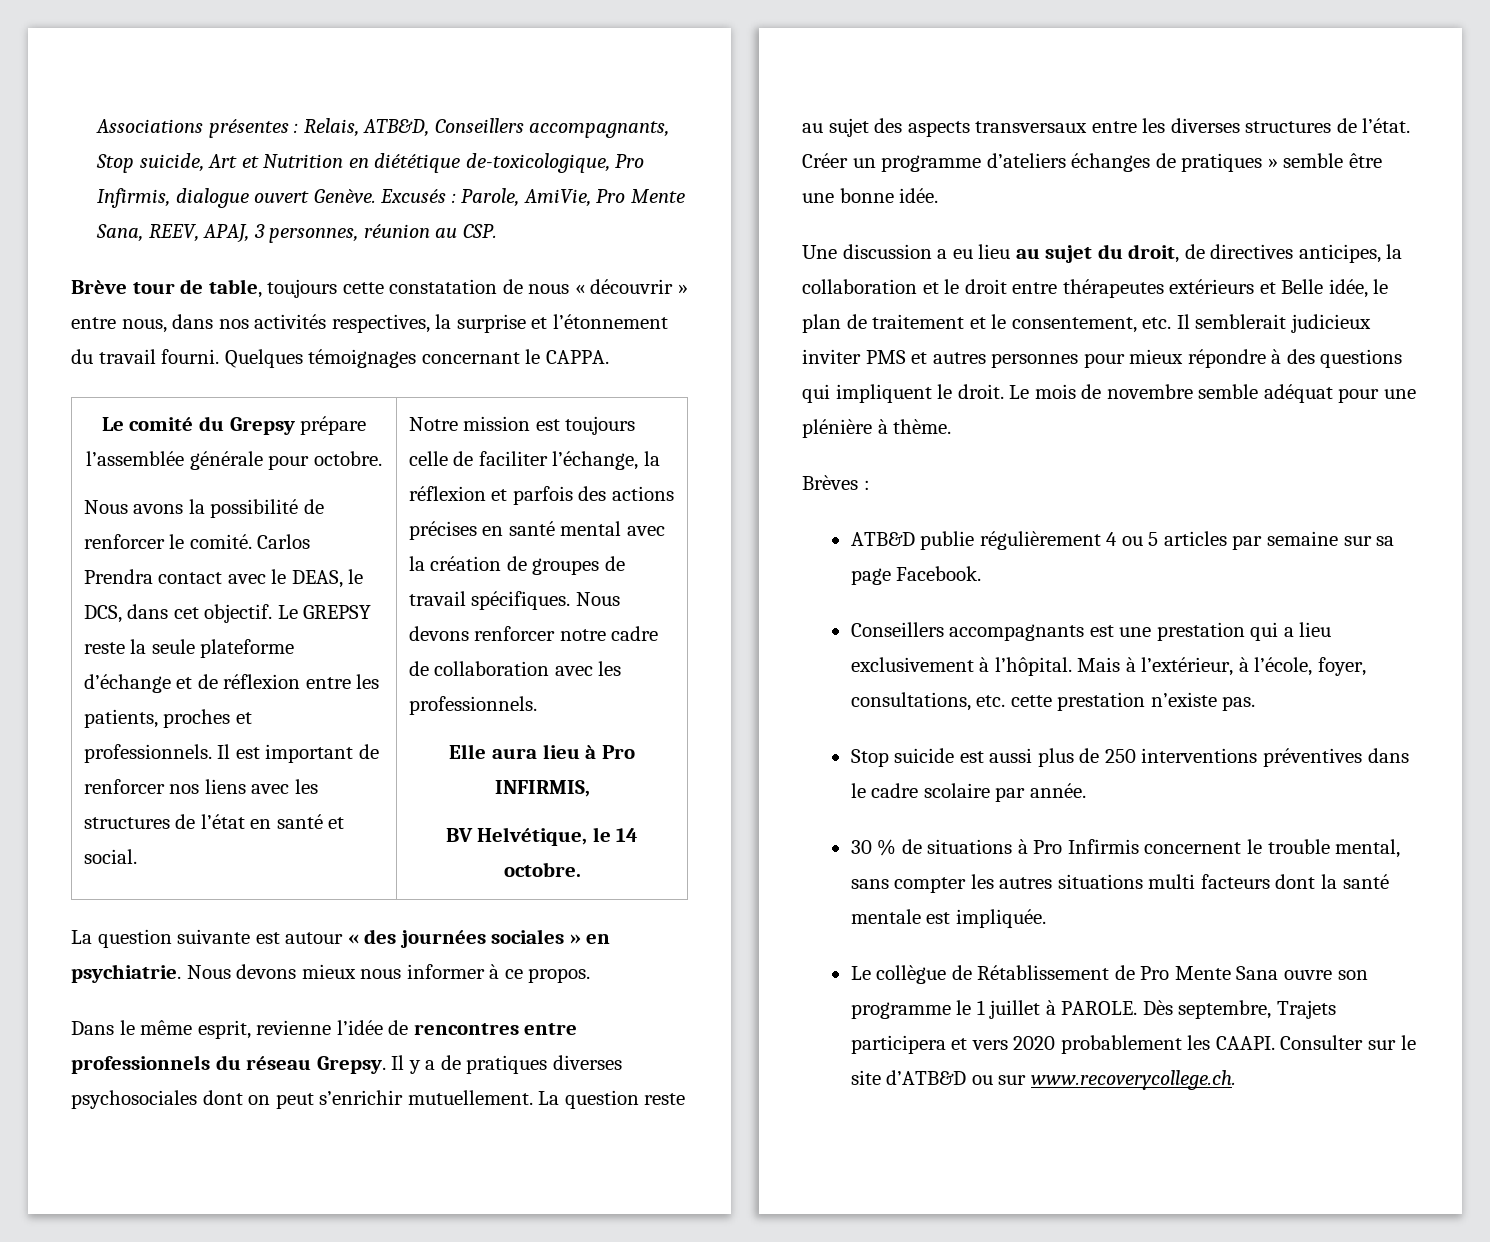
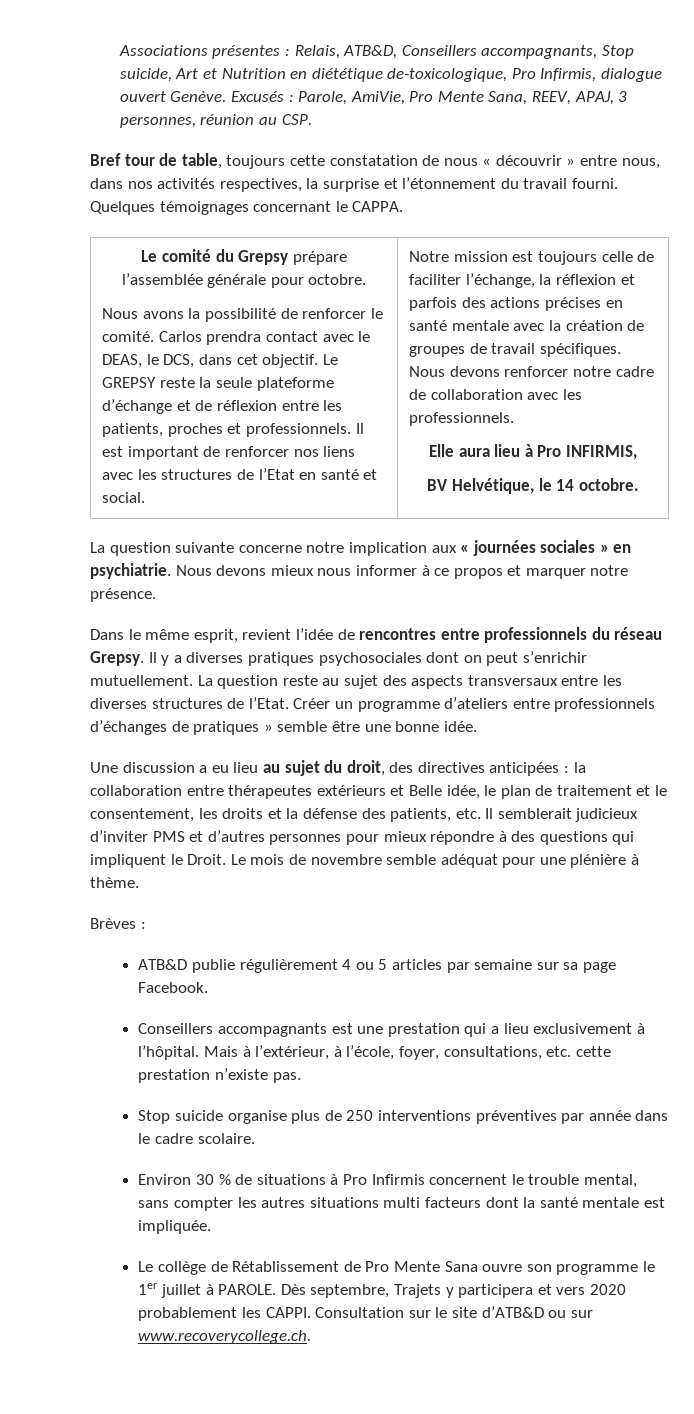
[71,280,127,294] Brève -> [90,153,121,166] Bref
[83,569,153,584] Prendra -> [206,331,262,345] prendra
[200,814,245,829] l’état -> [258,468,295,480] l’Etat
[560,521,622,536] mental -> [451,320,509,331] mentale
[255,929,397,944] est autour « des -> [238,542,470,556] concerne notre implication aux «
[528,968,591,983] propos. -> [453,565,629,579] [90,588,156,602] propos et marquer notre présence.
[256,1020,332,1035] revienne -> [242,629,292,640] revient
[440,1055,622,1074] de pratiques diverses -> [186,652,314,666] diverses pratiques
[1362,118,1411,133] l’état. -> [248,697,289,709] l’Etat.
[1071,153,1151,172] échanges -> [512,698,656,712] [90,720,167,735] entre professionnels d’échanges
[1184,244,1403,263] [802,279,1007,294] de directives anticipes, la collaboration et le droit -> [389,762,586,776] [90,785,182,796] des directives anticipées : la collaboration
(1137, 325) none -> [198,808,452,822] les droits et la défense des patients,
[802,349,861,364] inviter -> [90,830,148,842] d’inviter
[932,352,986,364] autres -> [207,830,265,842] d’autres
[957,384,1004,399] droit. -> [187,854,227,865] Droit.
[959,748,1033,763] est aussi -> [227,1110,287,1124] organise
(1363, 757) none -> [561,1110,631,1124] par année
[923,783,1086,802] scolaire par année. // -> [197,1133,255,1144] [138,1174,192,1185] scolaire. // Environ
[876,965,947,984] collègue -> [158,1261,207,1275] collège
[976,1000,985,1015] 1 -> [138,1283,158,1295] 1er
(1337, 1009) none -> [445,1287,454,1298] y
[1215,1035,1364,1050] CAAPI. Consulter -> [265,1307,405,1318] CAPPI. Consultation

